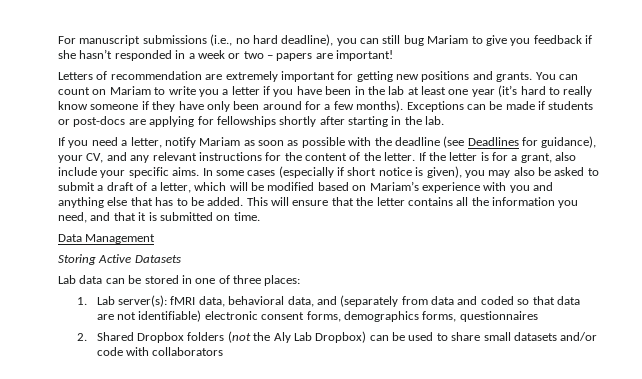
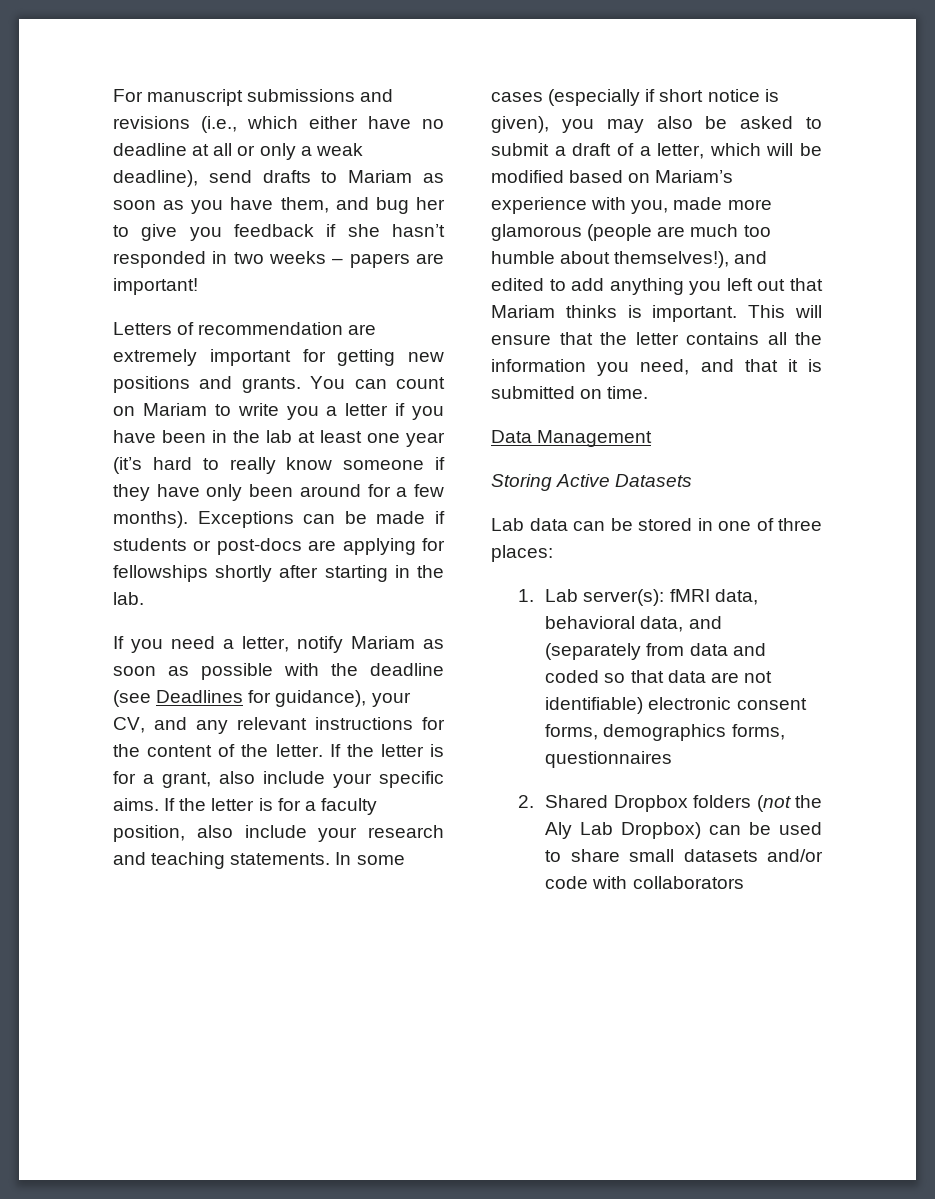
[210,34,469,46] (i.e., no hard deadline), you can still bug Mariam -> [360,89,394,102] [113,116,444,133] [113,143,363,160] [113,170,445,187] [113,197,445,214] and revisions (i.e., which either have no deadline at all or only a weak deadline), send drafts to Mariam as soon as you have them, and bug her
[188,50,264,59] a week or two -> [233,251,326,264] two weeks
(200, 171) none -> [164,798,377,815] [113,825,444,842] [113,852,331,869] If the letter is for a faculty position, also include your research and teaching statements.
[509,182,553,193] [58,197,244,208] you and anything else that has to be added. -> [631,197,772,214] [491,224,771,241] [491,251,768,268] [491,278,823,295] [491,305,738,322] you, made more glamorous (people are much too humble about themselves!), and edited to add anything you left out that Mariam thinks is important.

